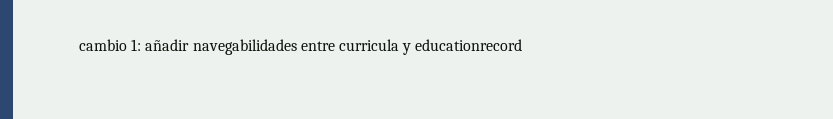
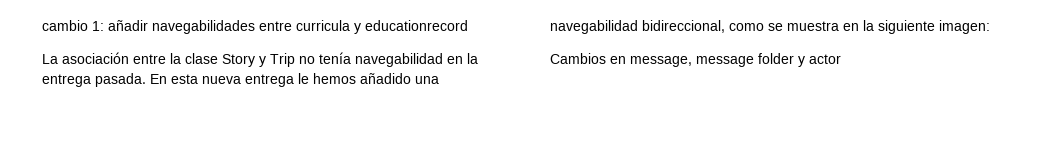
(523, 45) none -> [42,52,478,67] [42,73,439,87] [550,20,990,34] [550,53,841,67] // La asociación entre la clase Story y Trip no tenía navegabilidad en la entrega pasada. En esta nueva entrega le hemos añadido una navegabilidad bidireccional, como se muestra en la siguiente imagen: // Cambios en message, message folder y actor

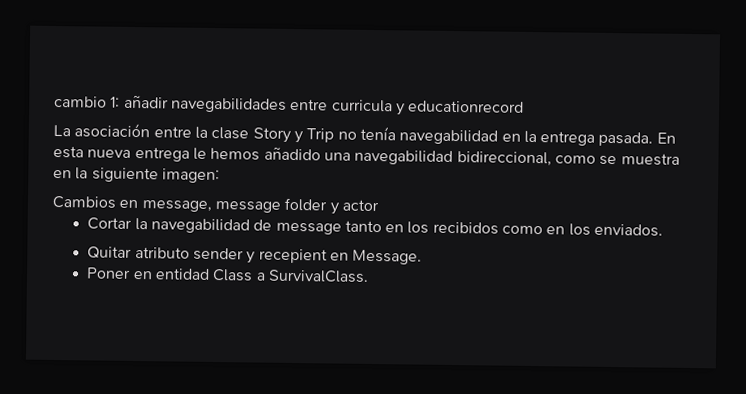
(841, 59) none -> [87,217,664,237] [87,246,423,265] [86,267,369,283] // Cortar la navegabilidad de message tanto en los recibidos como en los enviados. // Quitar atributo sender y recepient en Message. // Poner en entidad Class a SurvivalClass.

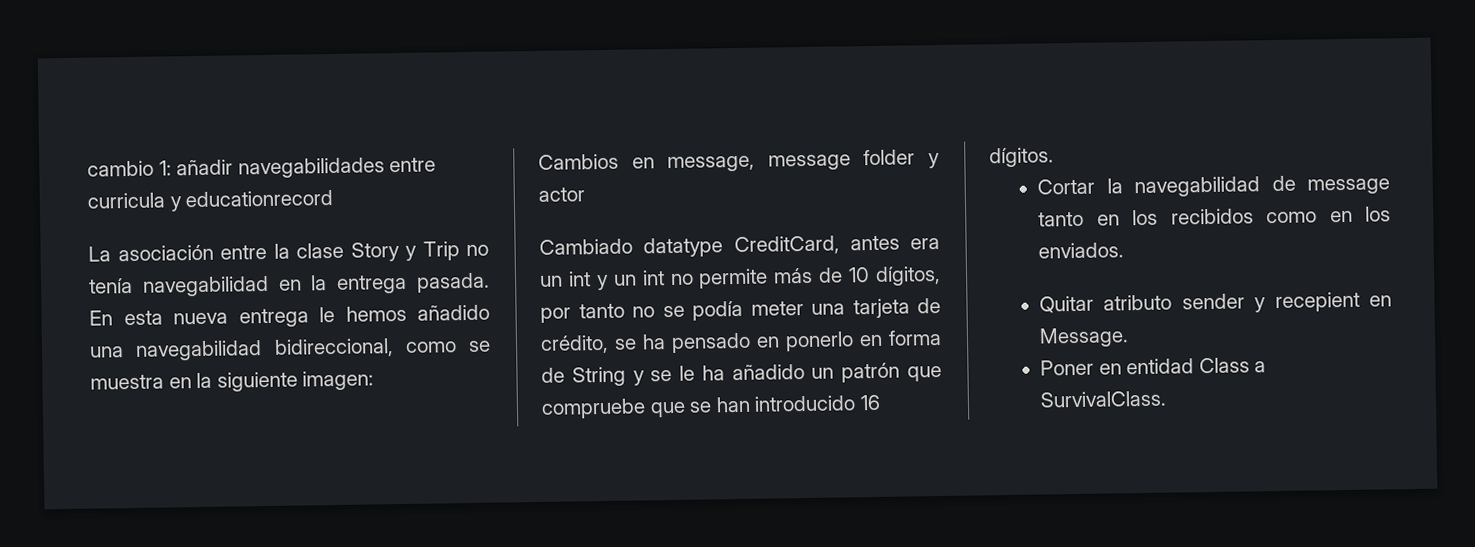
(379, 205) none -> [539,235,940,258] [540,265,941,291] [540,297,941,323] [540,329,942,354] [541,362,942,387] [541,394,881,419] [989,147,1054,168] // Cambiado datatype CreditCard, antes era un int y un int no permite más de 10 dígitos, por tanto no se podía meter una tarjeta de crédito, se ha pensado en ponerlo en forma de String y se le ha añadido un patrón que compruebe que se han introducido 16 dígitos.

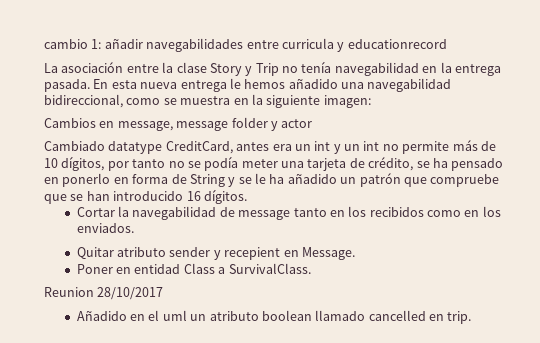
(1168, 399) none -> [44,287,164,300] [76,310,472,324] // Reunion 28/10/2017 // Añadido en el uml un atributo boolean llamado cancelled en trip.

